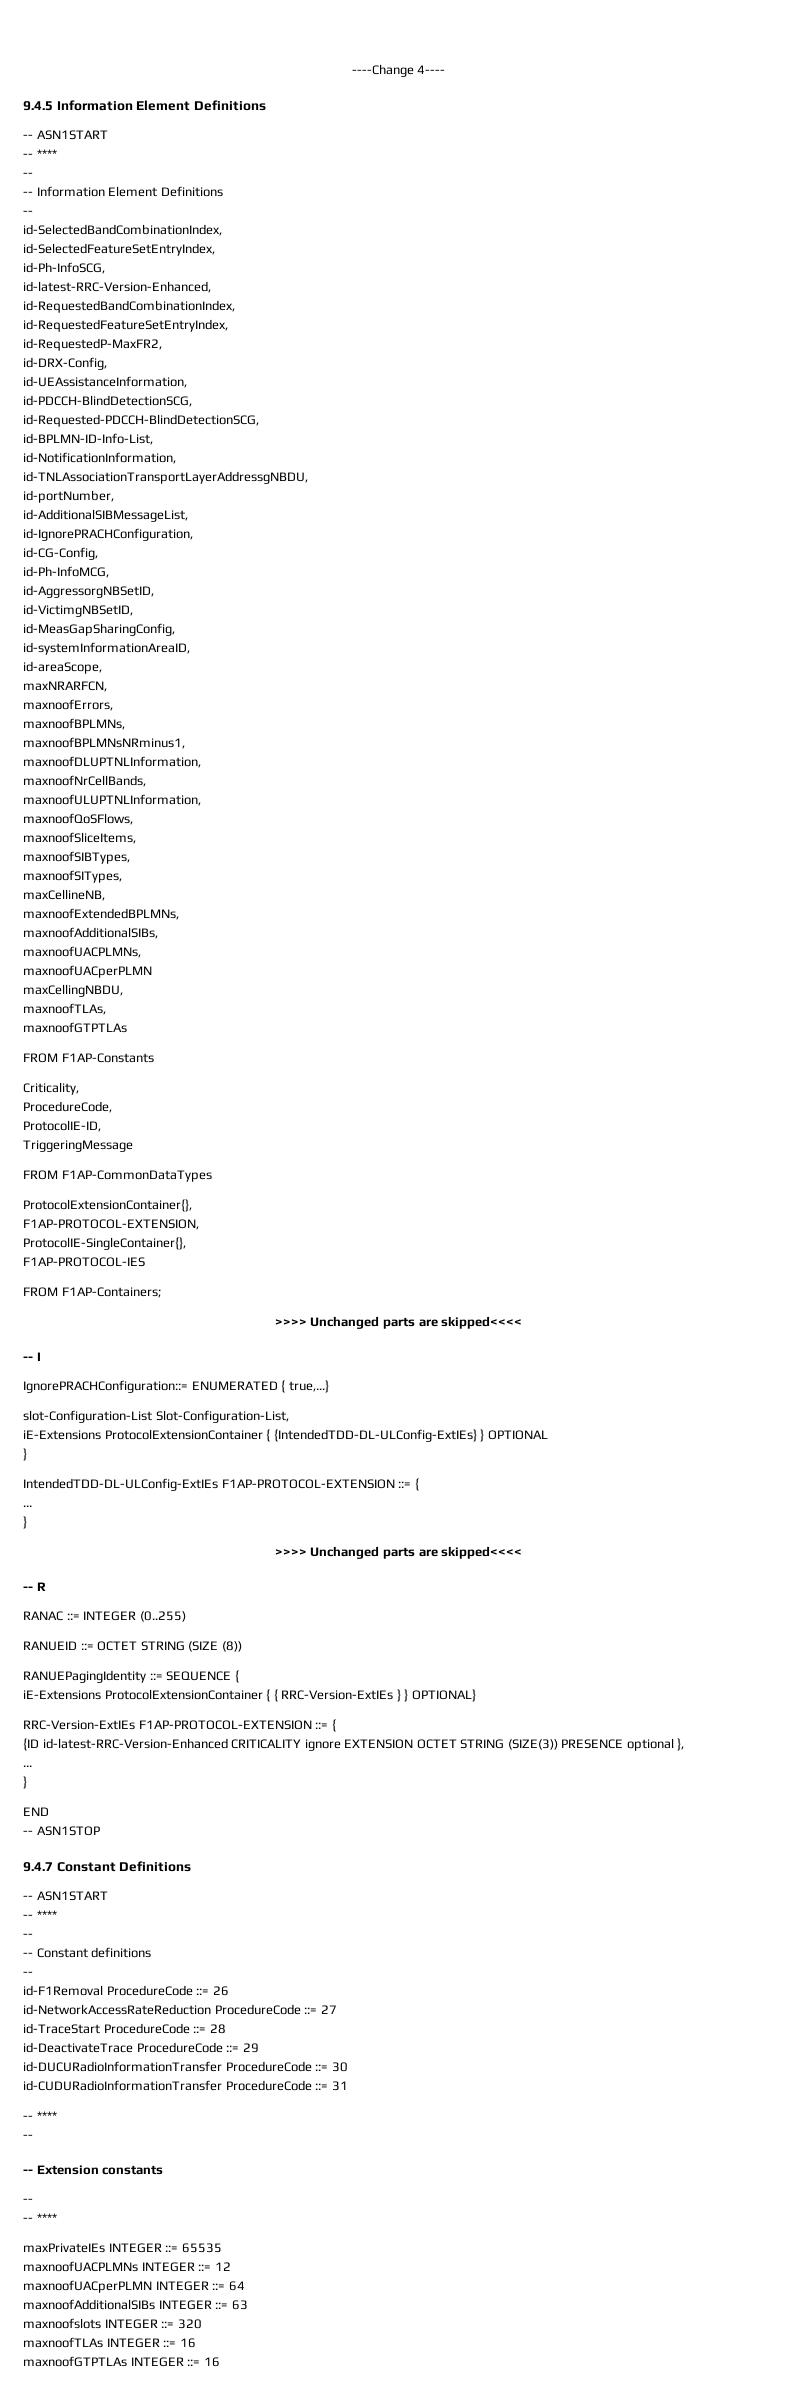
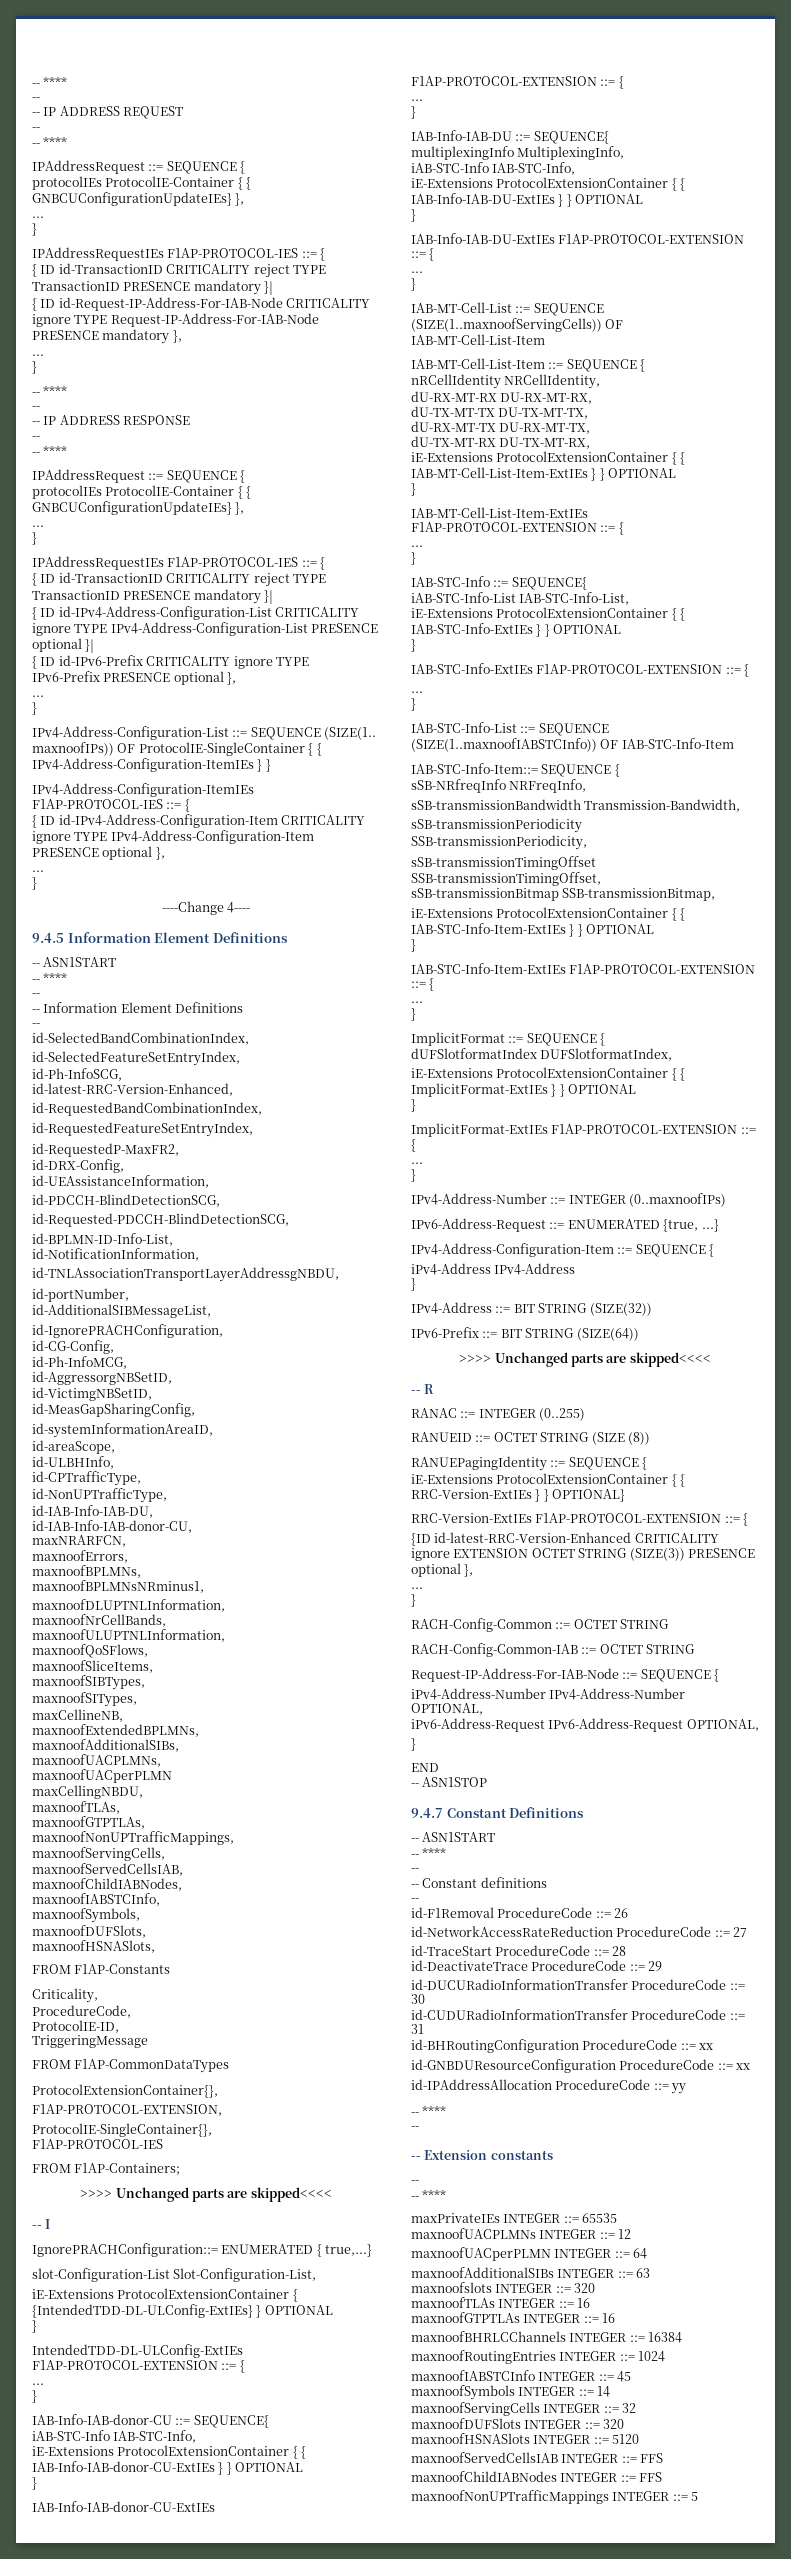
(351, 70) none -> [32,76,68,87] [32,97,40,101] [32,106,184,119] [32,127,40,131] [32,136,68,147] [32,160,246,174] [32,176,252,190] [32,192,245,206] [32,216,44,218] [32,223,37,236] [32,247,326,261] [32,263,326,278] [32,280,274,295] [32,297,371,311] [32,313,319,327] [32,329,182,344] [32,354,44,356] [32,361,37,374] [32,385,68,396] [32,406,40,410] [32,415,191,425] [32,436,40,440] [32,445,68,456] [32,469,246,483] [32,485,252,499] [32,501,245,515] [32,525,44,527] [32,532,37,545] [32,556,326,570] [32,572,326,587] [32,589,274,604] [32,606,360,620] [32,622,379,636] [32,638,95,653] [32,655,309,669] [32,671,237,685] [32,695,44,697] [32,702,37,715] [32,726,377,740] [32,742,322,756] [32,758,271,772] [32,783,254,797] [32,799,190,812] [32,814,366,828] [32,830,314,844] [32,846,165,860] [32,870,44,872] [32,877,37,890] -- **** // -- // -- IP ADDRESS REQUEST // -- // -- **** // IPAddressRequest ::= SEQUENCE { // protocolIEs ProtocolIE-Container { { GNBCUConfigurationUpdateIEs} }, // ... // } // IPAddressRequestIEs F1AP-PROTOCOL-IES ::= { // { ID id-TransactionID CRITICALITY reject TYPE TransactionID PRESENCE mandatory }| // { ID id-Request-IP-Address-For-IAB-Node CRITICALITY ignore TYPE Request-IP-Address-For-IAB-Node PRESENCE mandatory }, // ... // } // -- **** // -- // -- IP ADDRESS RESPONSE // -- // -- **** // IPAddressRequest ::= SEQUENCE { // protocolIEs ProtocolIE-Container { { GNBCUConfigurationUpdateIEs} }, // ... // } // IPAddressRequestIEs F1AP-PROTOCOL-IES ::= { // { ID id-TransactionID CRITICALITY reject TYPE TransactionID PRESENCE mandatory }| // { ID id-IPv4-Address-Configuration-List CRITICALITY ignore TYPE IPv4-Address-Configuration-List PRESENCE optional }| // { ID id-IPv6-Prefix CRITICALITY ignore TYPE IPv6-Prefix PRESENCE optional }, // ... // } // IPv4-Address-Configuration-List ::= SEQUENCE (SIZE(1.. maxnoofIPs)) OF ProtocolIE-SingleContainer { { IPv4-Address-Configuration-ItemIEs } } // IPv4-Address-Configuration-ItemIEs F1AP-PROTOCOL-IES ::= { // { ID id-IPv4-Address-Configuration-Item CRITICALITY ignore TYPE IPv4-Address-Configuration-Item PRESENCE optional }, // ... // } //
(102, 667) none -> [32,1456,114,1469] [32,1471,141,1486] [32,1488,167,1503] [32,1505,153,1518] [32,1520,192,1533] // id-ULBHInfo, // id-CPTrafficType, // id-NonUPTrafficType, // id-IAB-Info-IAB-DU, // id-IAB-Info-IAB-donor-CU,
[23,1022,127,1033] maxnoofGTPTLAs -> [32,1816,145,1829] [32,1831,234,1845] [32,1847,165,1861] [32,1863,183,1876] [32,1878,182,1891] [32,1893,160,1906] [32,1908,140,1923] [32,1925,146,1938] [32,1940,155,1953] maxnoofGTPTLAs, // maxnoofNonUPTrafficMappings, // maxnoofServingCells, // maxnoofServedCellsIAB, // maxnoofChildIABNodes, // maxnoofIABSTCInfo, // maxnoofSymbols, // maxnoofDUFSlots, // maxnoofHSNASlots,
(27, 1522) none -> [32,2414,269,2428] [32,2430,197,2443] [32,2445,307,2459] [32,2461,304,2475] [32,2477,37,2490] [32,2501,215,2512] [411,76,624,89] [411,99,423,101] [411,106,416,119] [411,130,609,144] [411,146,625,160] [411,162,576,175] [411,177,686,191] [411,193,644,207] [411,209,416,222] [411,233,745,244] [411,248,435,261] [411,271,423,273] [411,278,416,291] [411,302,604,316] [411,318,624,332] [411,334,545,345] [411,358,646,372] [411,374,601,389] [411,391,593,404] [411,406,589,419] [411,421,591,434] [411,436,591,449] [411,451,686,465] [411,467,677,481] [411,483,416,496] [411,507,588,518] [411,522,624,535] [411,545,423,547] [411,552,416,565] [411,576,587,590] [411,592,630,605] [411,607,686,621] [411,623,622,637] [411,639,416,652] [411,663,750,677] [411,691,423,693] [411,698,416,711] [411,722,609,736] [411,738,734,752] [411,763,620,777] [411,779,587,793] [411,799,741,812] [411,818,582,833] [411,835,587,850] [411,856,596,870] [411,872,601,886] [411,888,716,901] [411,907,686,921] [411,923,655,937] [411,939,416,952] [411,963,756,974] [411,978,435,991] [411,1001,423,1003] [411,1008,416,1021] [411,1032,606,1046] [411,1048,673,1061] [411,1067,686,1081] [411,1083,637,1097] [411,1099,416,1112] [411,1123,756,1137] [411,1139,416,1152] [411,1162,423,1164] [411,1169,416,1182] [411,1193,727,1207] [411,1218,719,1232] [411,1243,715,1257] [411,1263,576,1275] [411,1278,416,1291] [411,1302,652,1316] [411,1327,639,1341] // IAB-Info-IAB-donor-CU ::= SEQUENCE{ // iAB-STC-Info IAB-STC-Info, // iE-Extensions ProtocolExtensionContainer { { IAB-Info-IAB-donor-CU-ExtIEs } } OPTIONAL // } // IAB-Info-IAB-donor-CU-ExtIEs F1AP-PROTOCOL-EXTENSION ::= { // ... // } // IAB-Info-IAB-DU ::= SEQUENCE{ // multiplexingInfo MultiplexingInfo, // iAB-STC-Info IAB-STC-Info, // iE-Extensions ProtocolExtensionContainer { { IAB-Info-IAB-DU-ExtIEs } } OPTIONAL // } // IAB-Info-IAB-DU-ExtIEs F1AP-PROTOCOL-EXTENSION ::= { // ... // } // IAB-MT-Cell-List ::= SEQUENCE (SIZE(1..maxnoofServingCells)) OF IAB-MT-Cell-List-Item // IAB-MT-Cell-List-Item ::= SEQUENCE { // nRCellIdentity NRCellIdentity, // dU-RX-MT-RX DU-RX-MT-RX, // dU-TX-MT-TX DU-TX-MT-TX, // dU-RX-MT-TX DU-RX-MT-TX, // dU-TX-MT-RX DU-TX-MT-RX, // iE-Extensions ProtocolExtensionContainer { { IAB-MT-Cell-List-Item-ExtIEs } } OPTIONAL // } // IAB-MT-Cell-List-Item-ExtIEs F1AP-PROTOCOL-EXTENSION ::= { // ... // } // IAB-STC-Info ::= SEQUENCE{ // iAB-STC-Info-List IAB-STC-Info-List, // iE-Extensions ProtocolExtensionContainer { { IAB-STC-Info-ExtIEs } } OPTIONAL // } // IAB-STC-Info-ExtIEs F1AP-PROTOCOL-EXTENSION ::= { // ... // } // IAB-STC-Info-List ::= SEQUENCE (SIZE(1..maxnoofIABSTCInfo)) OF IAB-STC-Info-Item // IAB-STC-Info-Item::= SEQUENCE { // sSB-NRfreqInfo NRFreqInfo, // sSB-transmissionBandwidth Transmission-Bandwidth, // sSB-transmissionPeriodicity SSB-transmissionPeriodicity, // sSB-transmissionTimingOffset SSB-transmissionTimingOffset, // sSB-transmissionBitmap SSB-transmissionBitmap, // iE-Extensions ProtocolExtensionContainer { { IAB-STC-Info-Item-ExtIEs } } OPTIONAL // } // IAB-STC-Info-Item-ExtIEs F1AP-PROTOCOL-EXTENSION ::= { // ... // } // ImplicitFormat ::= SEQUENCE { // dUFSlotformatIndex DUFSlotformatIndex, // iE-Extensions ProtocolExtensionContainer { { ImplicitFormat-ExtIEs } } OPTIONAL // } // ImplicitFormat-ExtIEs F1AP-PROTOCOL-EXTENSION ::= { // ... // } // IPv4-Address-Number ::= INTEGER (0..maxnoofIPs) // IPv6-Address-Request ::= ENUMERATED {true, ...} // IPv4-Address-Configuration-Item ::= SEQUENCE { // iPv4-Address IPv4-Address // } // IPv4-Address ::= BIT STRING (SIZE(32)) // IPv6-Prefix ::= BIT STRING (SIZE(64))
(27, 1782) none -> [411,1618,670,1632] [411,1643,696,1657] [411,1668,720,1682] [411,1688,686,1700] [411,1703,483,1715] [411,1718,759,1732] [411,1738,416,1751] // RACH-Config-Common ::= OCTET STRING // RACH-Config-Common-IAB ::= OCTET STRING // Request-IP-Address-For-IAB-Node ::= SEQUENCE { // iPv4-Address-Number IPv4-Address-Number OPTIONAL, // iPv6-Address-Request IPv6-Address-Request OPTIONAL, // }
(348, 2086) none -> [411,2039,714,2053] [411,2059,751,2073] [411,2079,687,2094] // id-BHRoutingConfiguration ProcedureCode ::= xx // id-GNBDUResourceConfiguration ProcedureCode ::= xx // id-IPAddressAllocation ProcedureCode ::= yy
(220, 2362) none -> [411,2331,683,2343] [411,2350,666,2364] [411,2370,632,2382] [411,2385,611,2400] [411,2402,637,2416] [411,2418,625,2429] [411,2433,640,2444] [411,2452,664,2463] [411,2471,663,2482] [411,2490,699,2504] // maxnoofBHRLCChannels INTEGER ::= 16384 // maxnoofRoutingEntries INTEGER ::= 1024 // maxnoofIABSTCInfo INTEGER ::= 45 // maxnoofSymbols INTEGER ::= 14 // maxnoofServingCells INTEGER ::= 32 // maxnoofDUFSlots INTEGER ::= 320 // maxnoofHSNASlots INTEGER ::= 5120 // maxnoofServedCellsIAB INTEGER ::= FFS // maxnoofChildIABNodes INTEGER ::= FFS // maxnoofNonUPTrafficMappings INTEGER ::= 5

